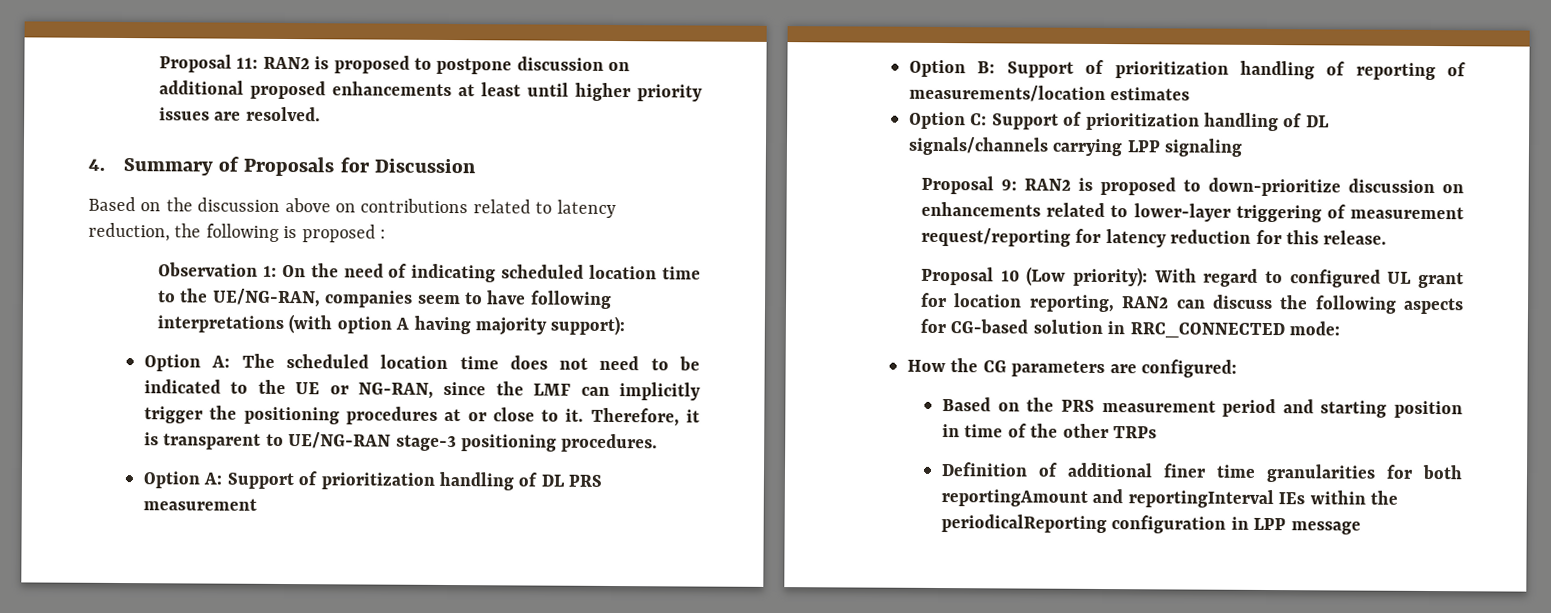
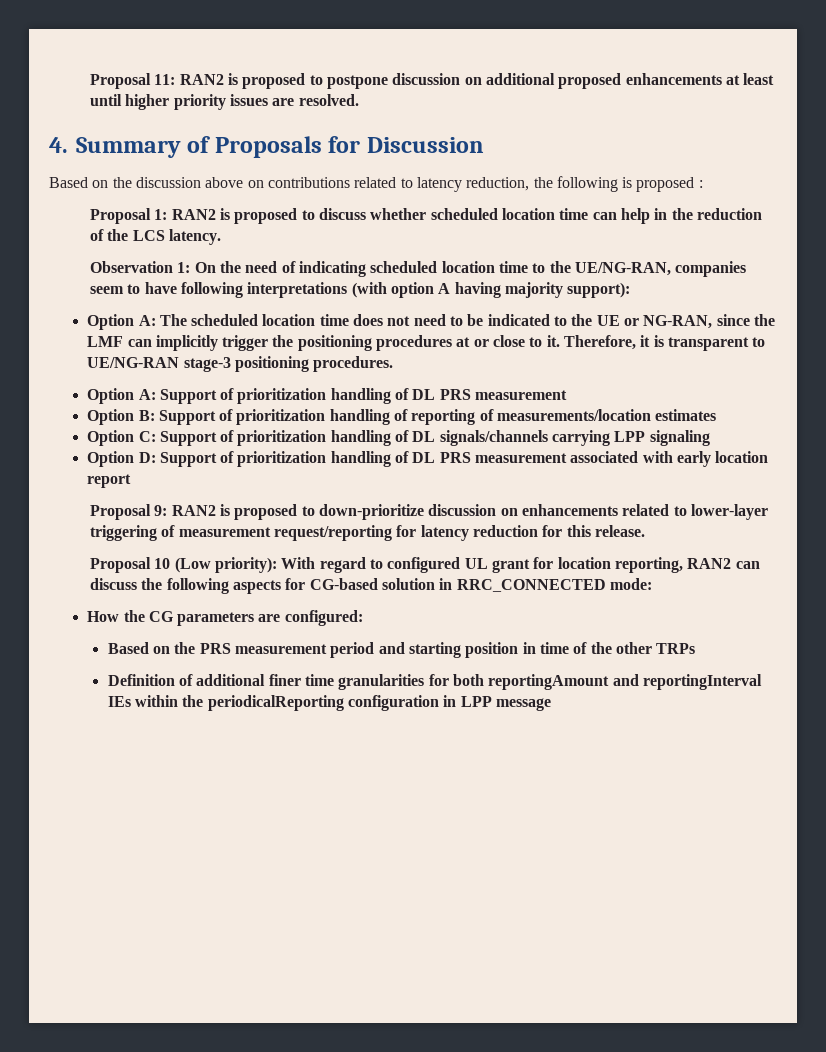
(386, 234) none -> [90,208,762,224] [90,229,222,245] // Proposal 1: RAN2 is proposed to discuss whether scheduled location time can help in the reduction of the LCS latency.
(1244, 147) none -> [87,451,769,467] [87,474,132,488] // Option D: Support of prioritization handling of DL PRS measurement associated with early location report

